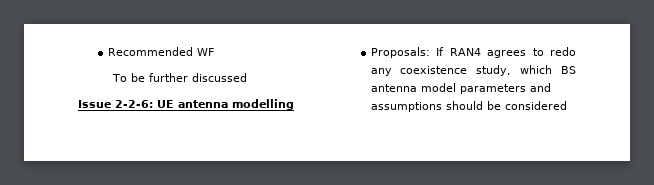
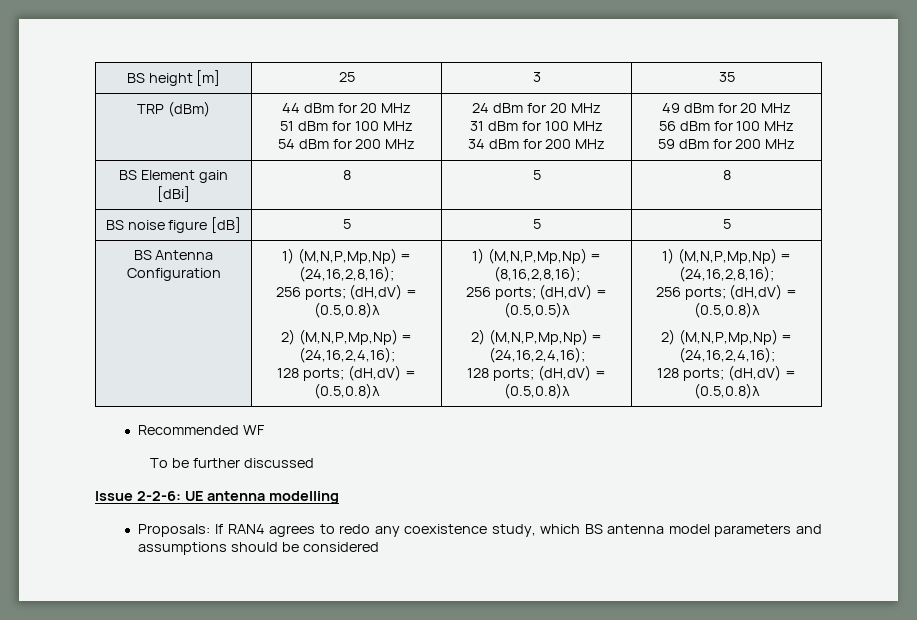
(107, 51) none -> [126,70,221,86] [338,72,355,82] [532,72,541,82] [718,72,735,82] [137,101,210,117] [281,103,412,113] [280,121,413,131] [277,139,416,149] [472,103,601,113] [470,121,603,131] [467,139,606,149] [661,103,792,113] [658,121,795,131] [657,139,796,149] [119,170,228,183] [157,186,190,202] [342,170,351,180] [532,170,541,180] [722,170,731,180] [105,217,242,233] [342,219,351,229] [532,219,541,229] [722,219,731,229] [133,250,214,260] [126,268,221,281] [281,248,412,264] [299,266,394,282] [275,284,418,300] [313,302,380,318] [280,329,413,345] [298,347,395,363] [277,365,416,381] [313,383,380,399] [471,248,602,264] [493,266,580,282] [465,284,608,300] [503,302,570,318] [470,329,603,345] [488,347,585,363] [467,365,606,381] [503,383,570,399] [661,248,792,264] [679,266,774,282] [655,284,798,300] [693,302,760,318] [660,329,793,345] [678,347,775,363] [657,365,796,381] [693,383,760,399] BS height [m] | 25 | 3 | 35 // TRP (dBm) | 44 dBm for 20 MHz // 51 dBm for 100 MHz // 54 dBm for 200 MHz | 24 dBm for 20 MHz // 31 dBm for 100 MHz // 34 dBm for 200 MHz | 49 dBm for 20 MHz // 56 dBm for 100 MHz // 59 dBm for 200 MHz // BS Element gain [dBi] | 8 | 5 | 8 // BS noise figure [dB] | 5 | 5 | 5 // BS Antenna Configuration | 1) (M,N,P,Mp,Np) = (24,16,2,8,16); // 256 ports; (dH,dV) = (0.5,0.8)λ // 2) (M,N,P,Mp,Np) = (24,16,2,4,16); // 128 ports; (dH,dV) = (0.5,0.8)λ | 1) (M,N,P,Mp,Np) = (8,16,2,8,16); // 256 ports; (dH,dV) = (0.5,0.5)λ // 2) (M,N,P,Mp,Np) = (24,16,2,4,16); // 128 ports; (dH,dV) = (0.5,0.8)λ | 1) (M,N,P,Mp,Np) = (24,16,2,8,16); // 256 ports; (dH,dV) = (0.5,0.8)λ // 2) (M,N,P,Mp,Np) = (24,16,2,4,16); // 128 ports; (dH,dV) = (0.5,0.8)λ //

